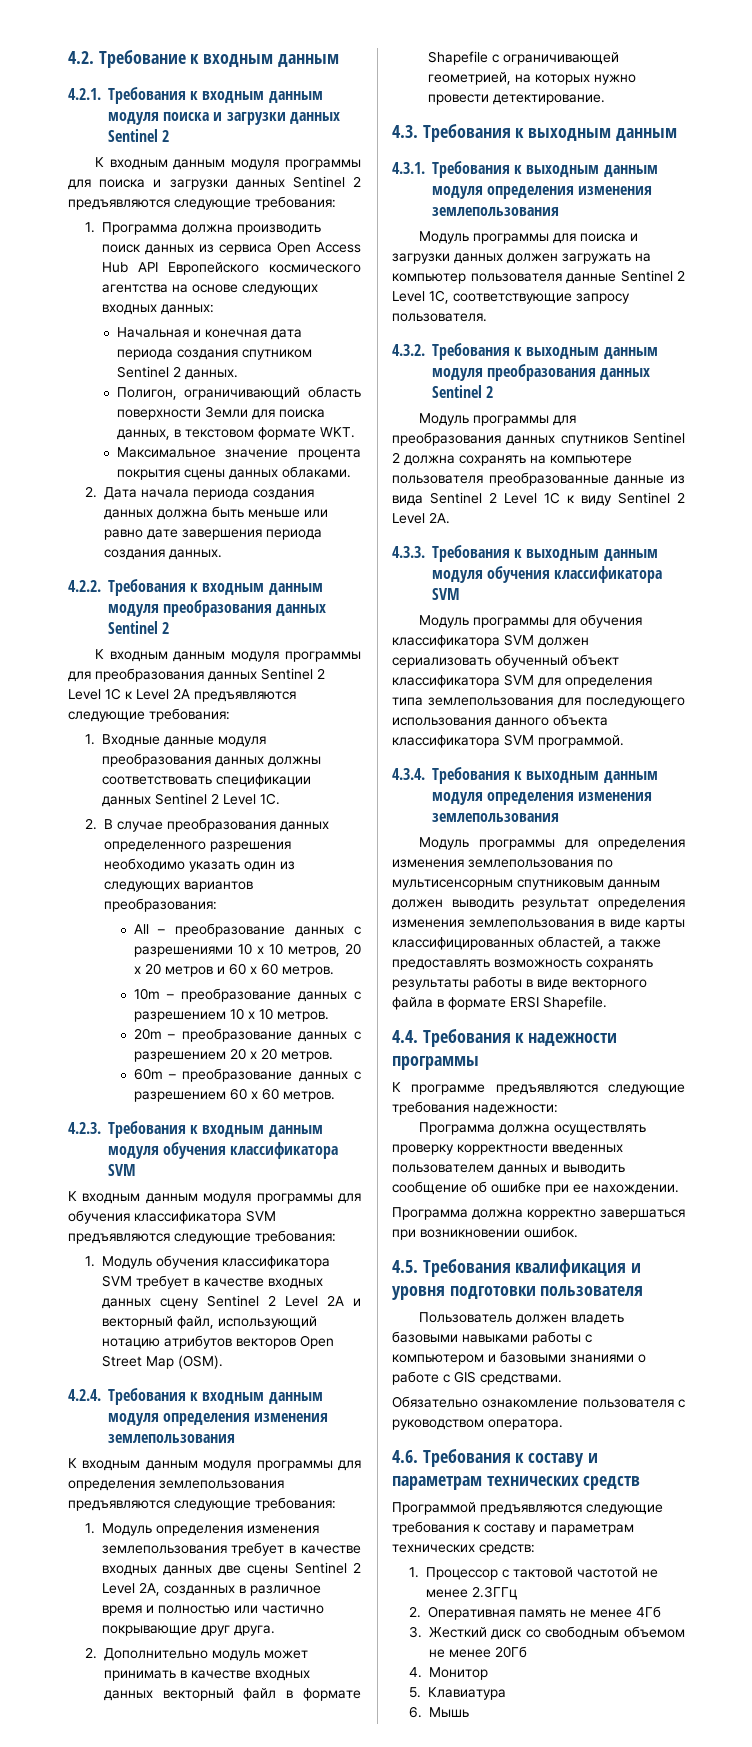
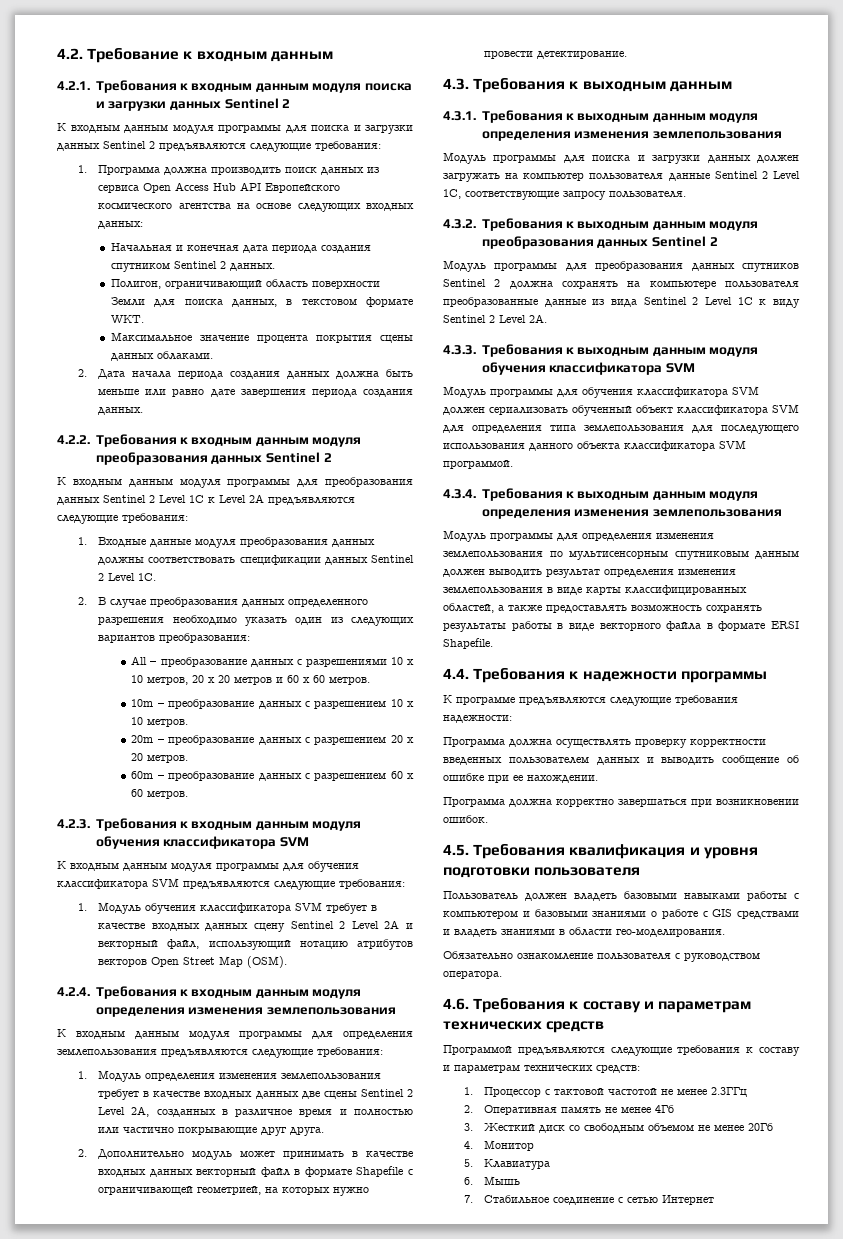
[480,1374,562,1385] средствами. -> [737,910,799,919] [443,927,725,937] средствами и владеть знаниями в области гео-моделирования.
(469, 1712) none -> [463,1195,715,1205] // 7. Стабильное соединение с сетью Интернет

